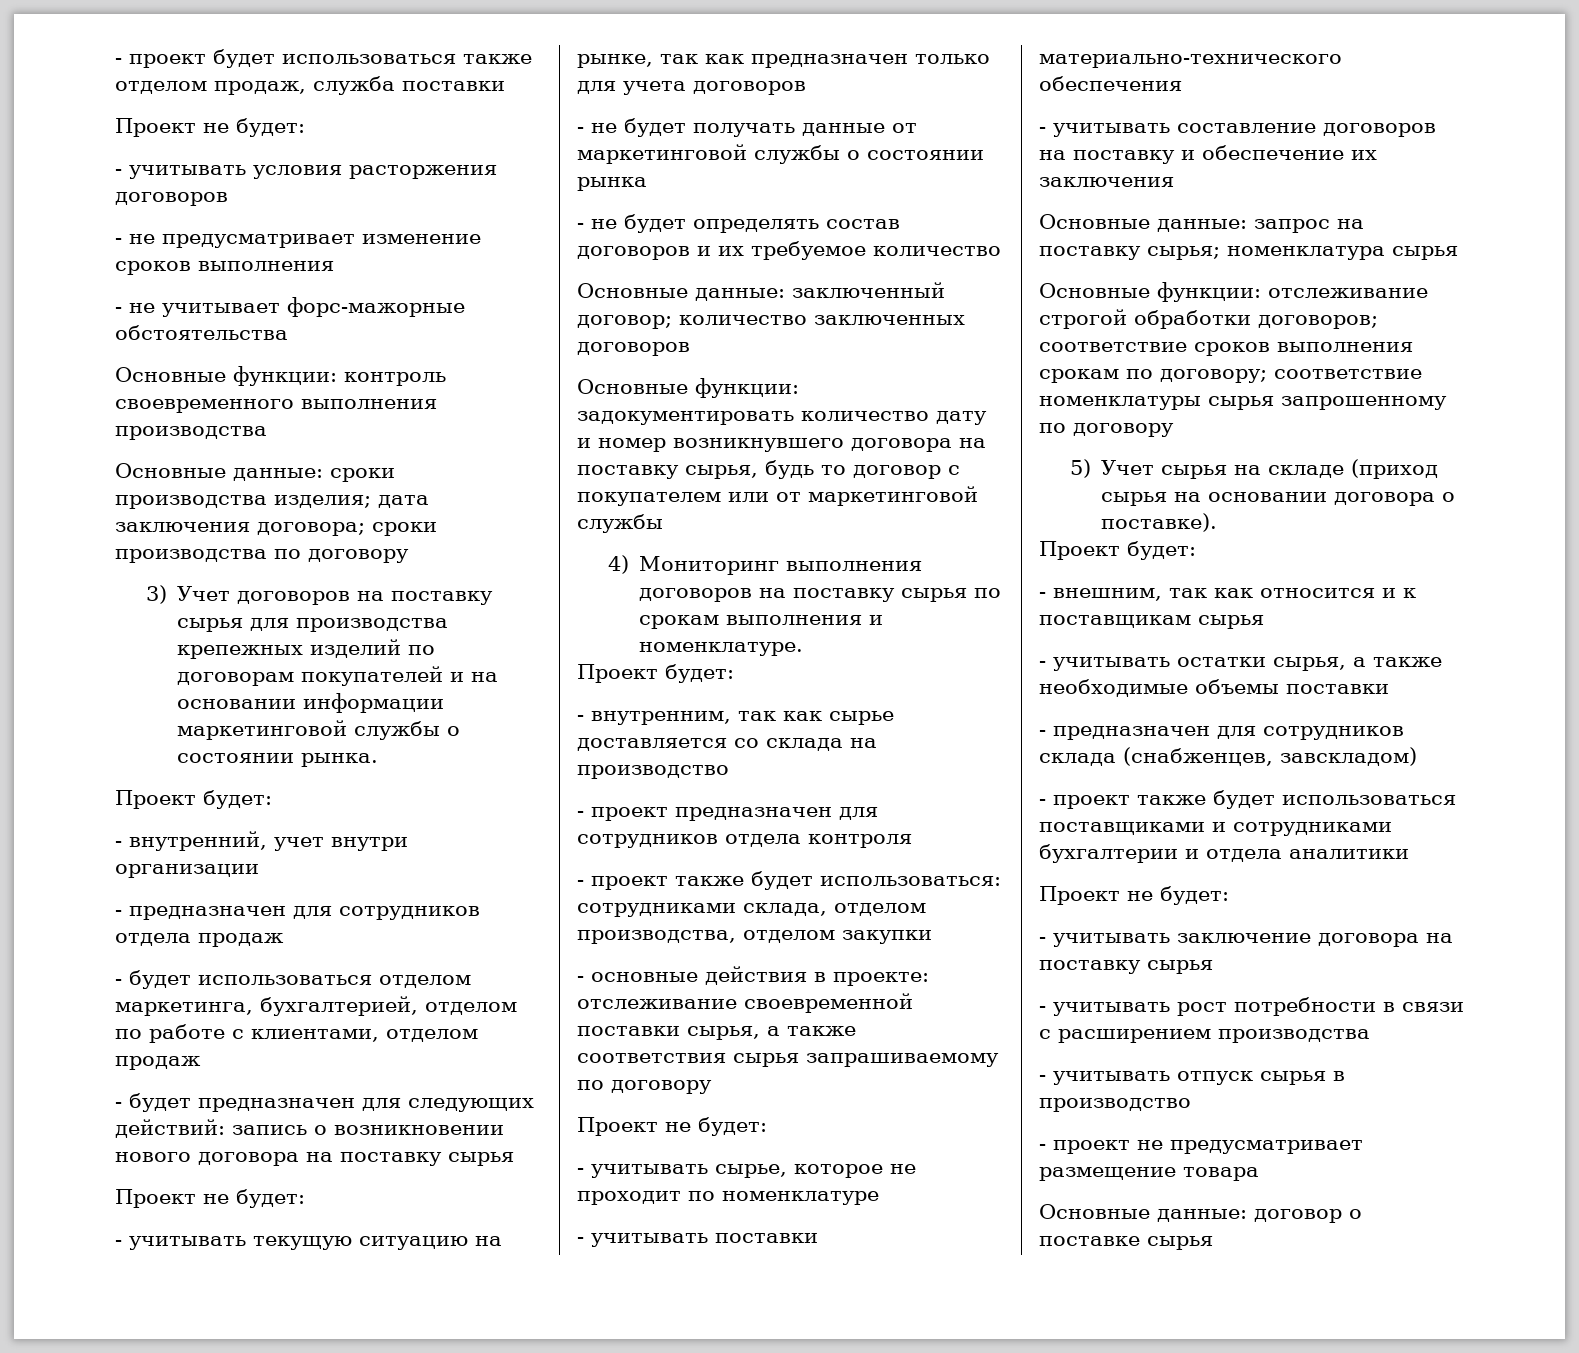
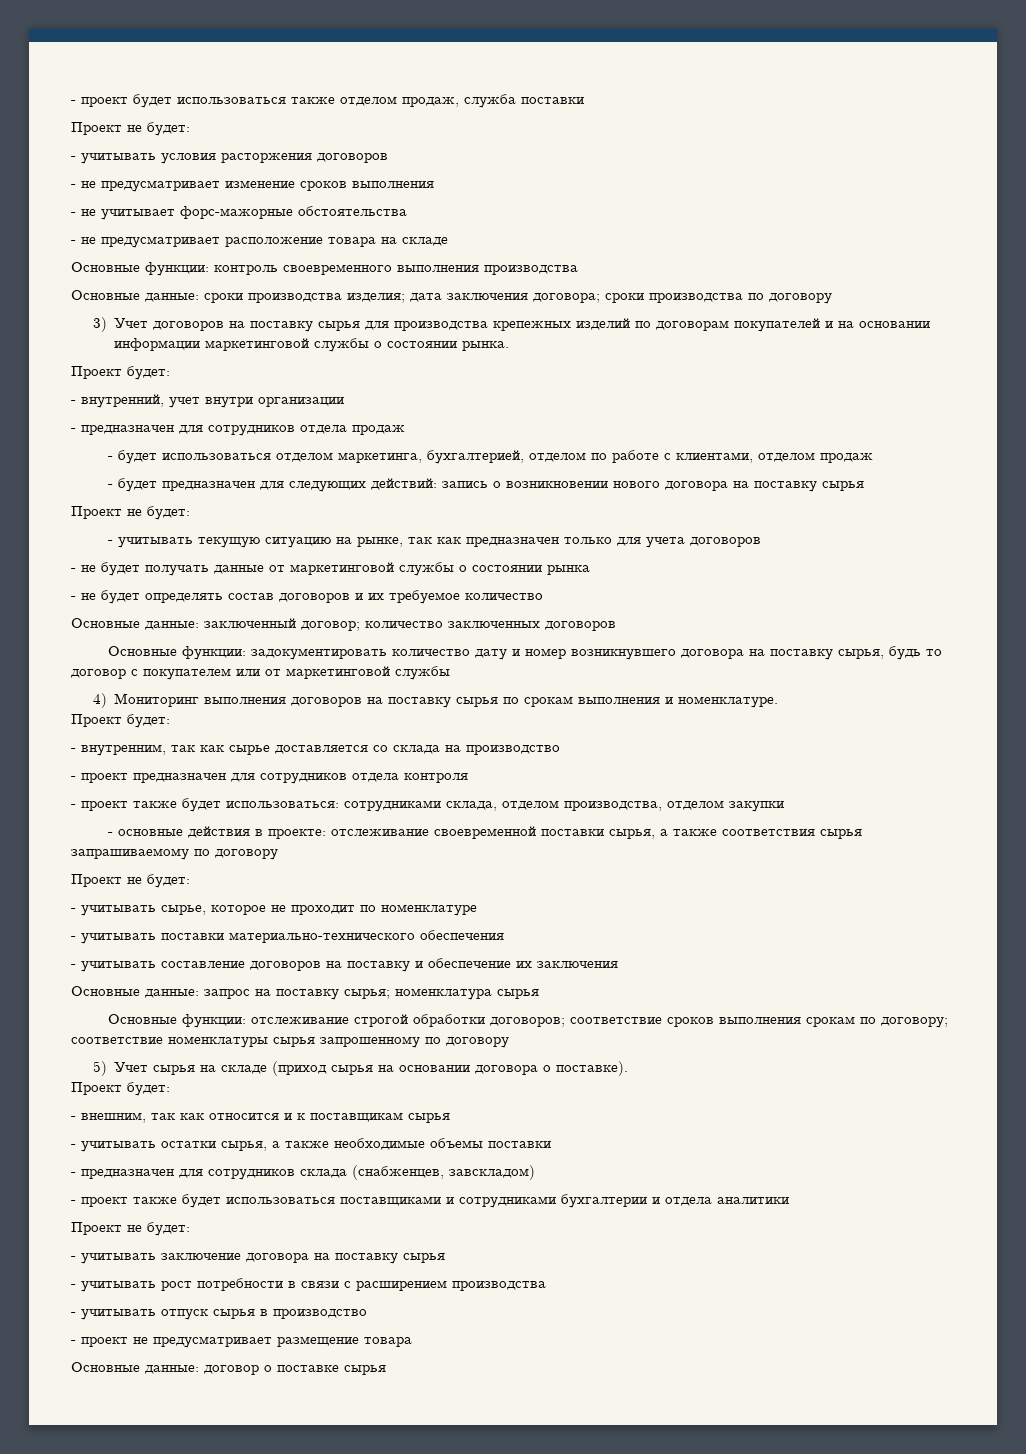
(288, 332) none -> [71,236,448,248] // - не предусматривает расположение товара на складе

